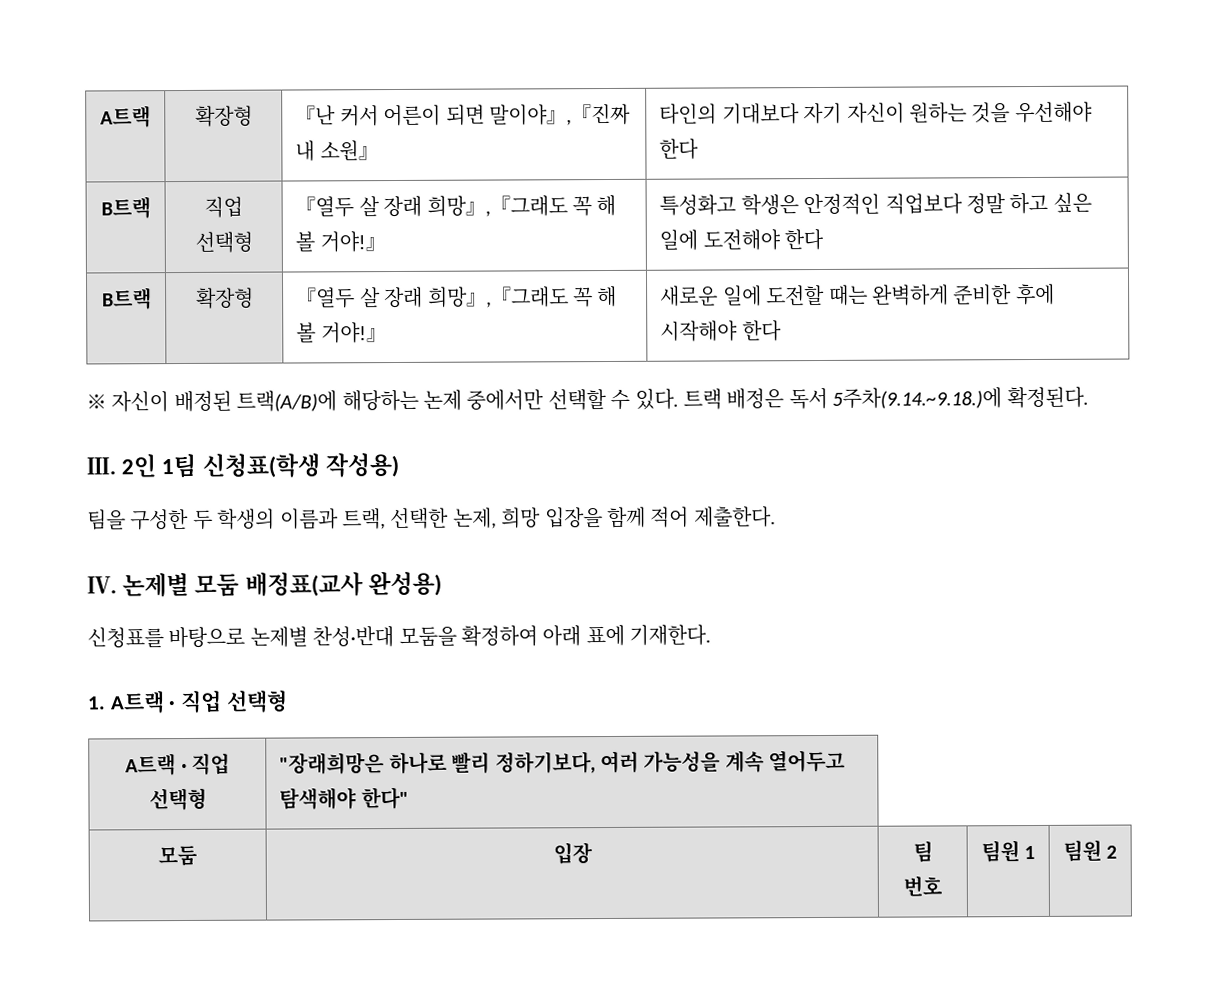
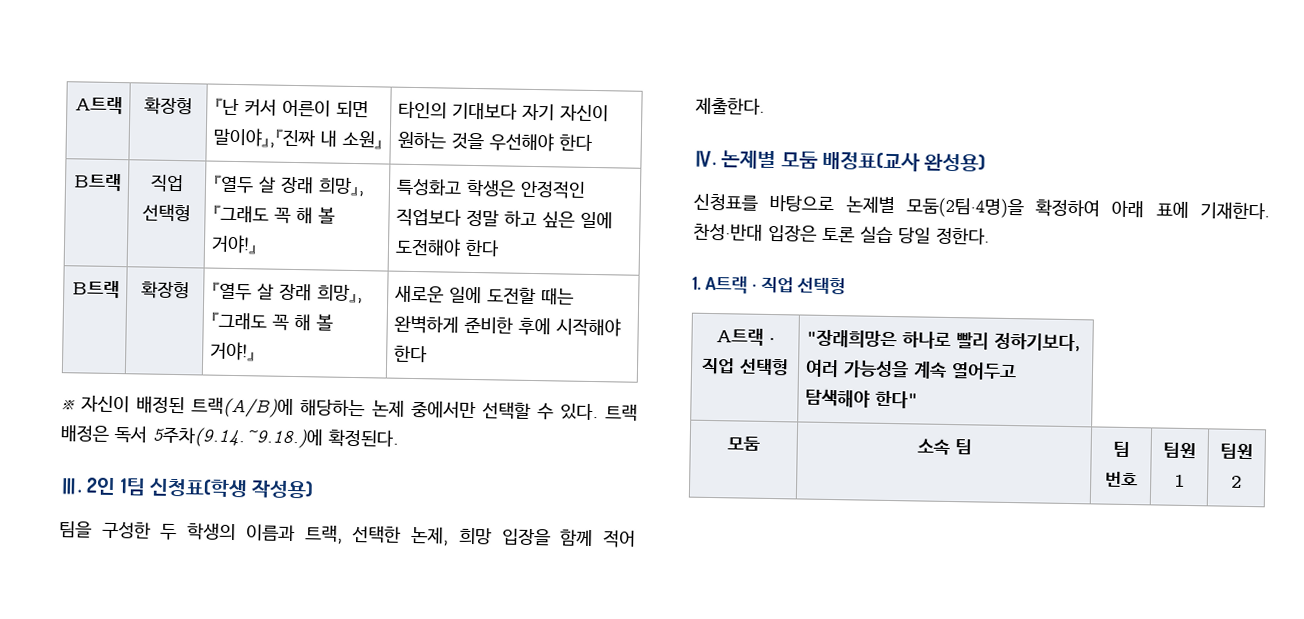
[312,626,457,648] 찬성·반대 모둠을 -> [905,197,1024,219] 모둠(2팀·4명)을
(712, 635) none -> [693,223,990,245] 찬성·반대 입장은 토론 실습 당일 정한다.
[552,842,593,865] 입장 -> [916,438,972,456] 소속 팀

